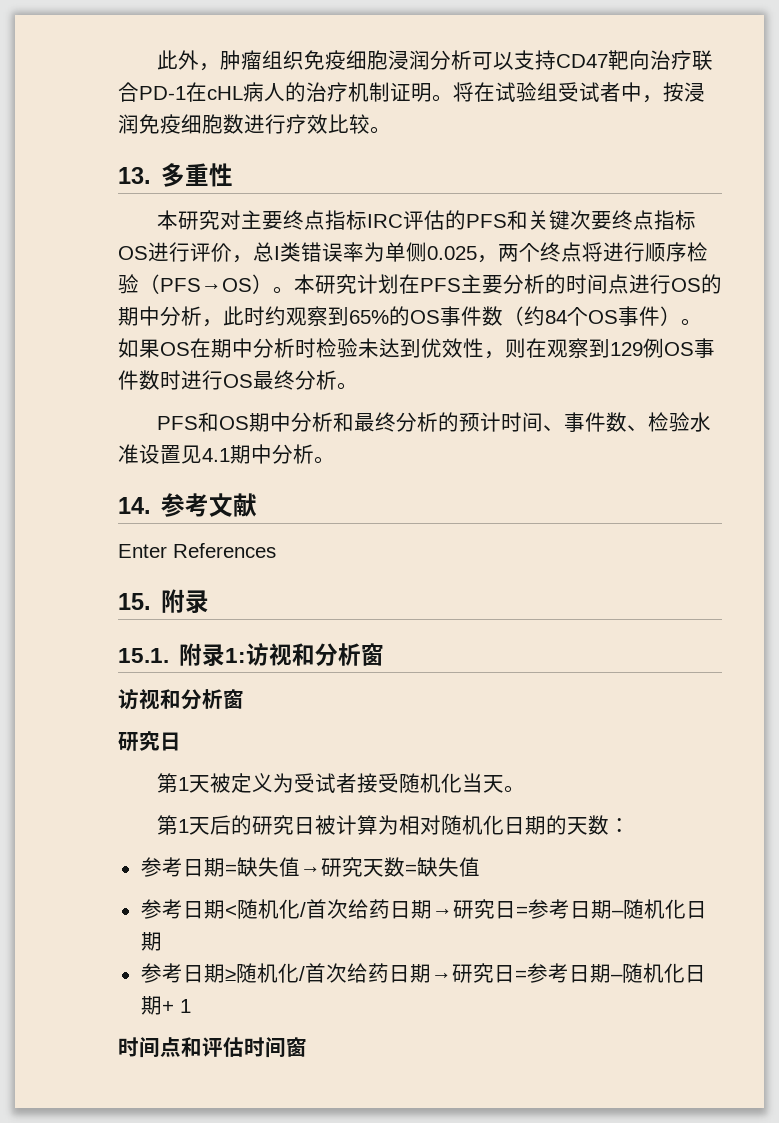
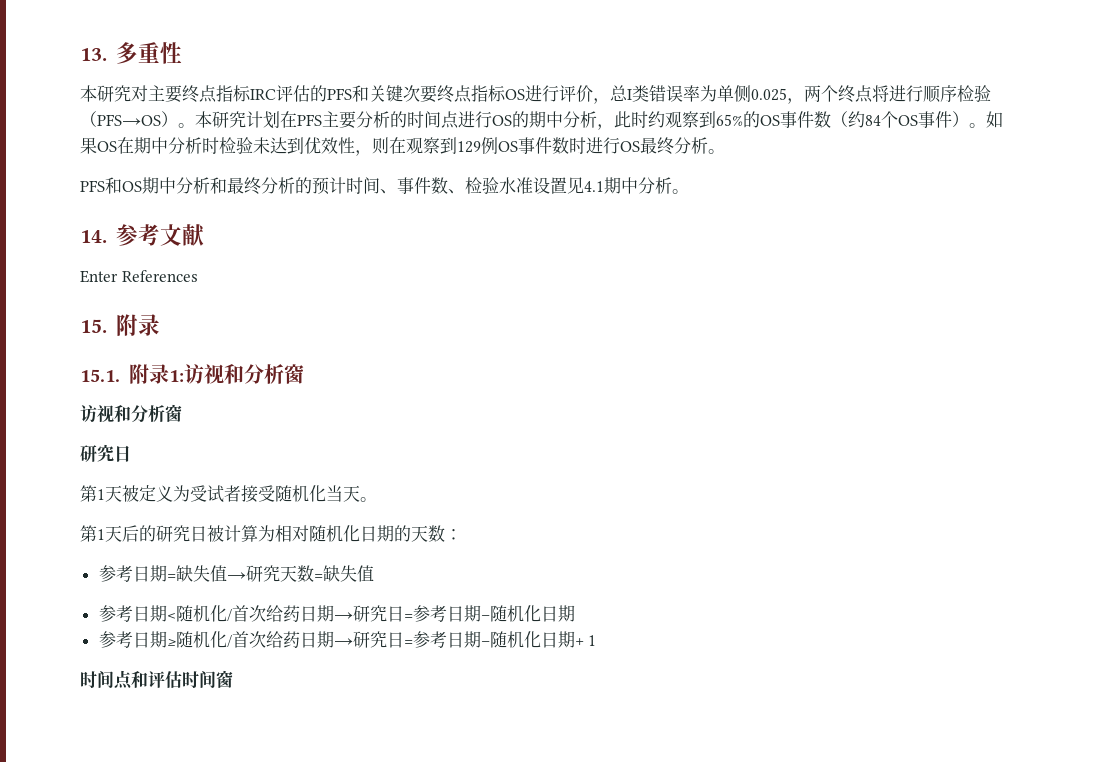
[156,50,713,71] [118,82,705,103] [118,114,391,134] 此外，肿瘤组织免疫细胞浸润分析可以支持CD47靶向治疗联合PD-1在cHL病人的治疗机制证明。将在试验组受试者中，按浸润免疫细胞数进行疗效比较。 // -> (80, 54) none

